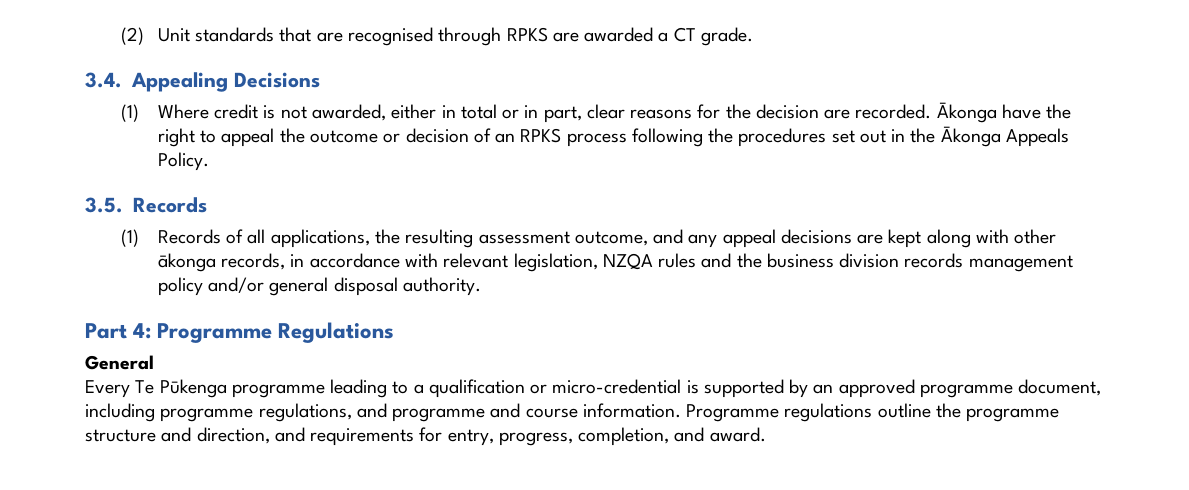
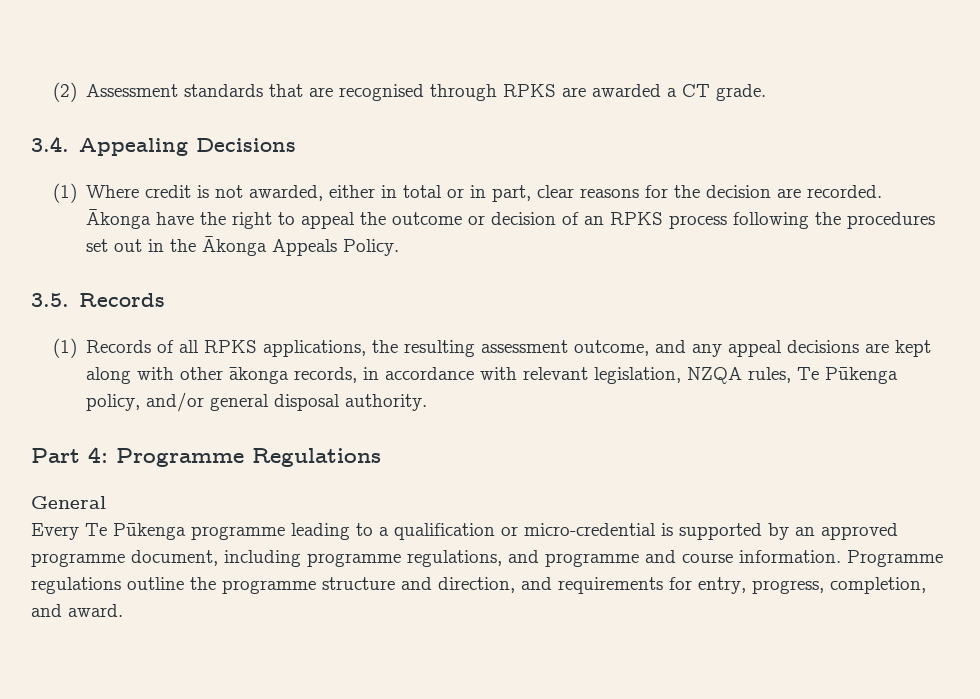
[157,28,190,42] Unit -> [86,84,179,97] Assessment
(266, 236) none -> [204,340,258,353] RPKS
[658,253,1073,272] [157,277,203,296] rules and the business division records management policy -> [748,367,899,384] [86,394,141,411] rules, Te Pūkenga policy,

